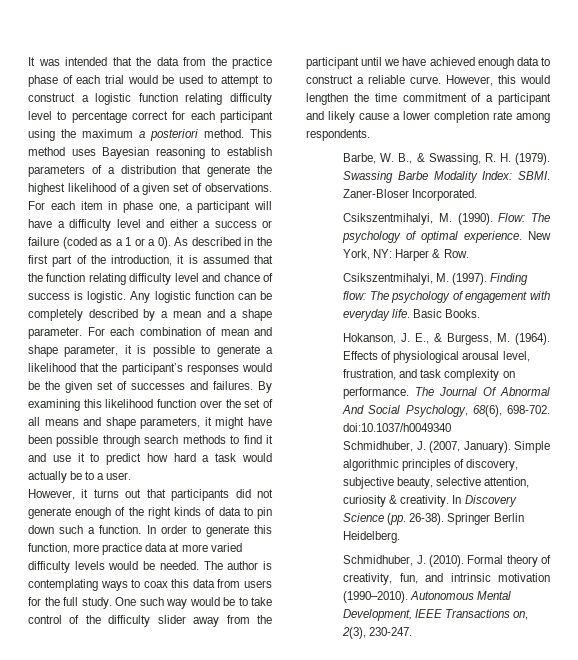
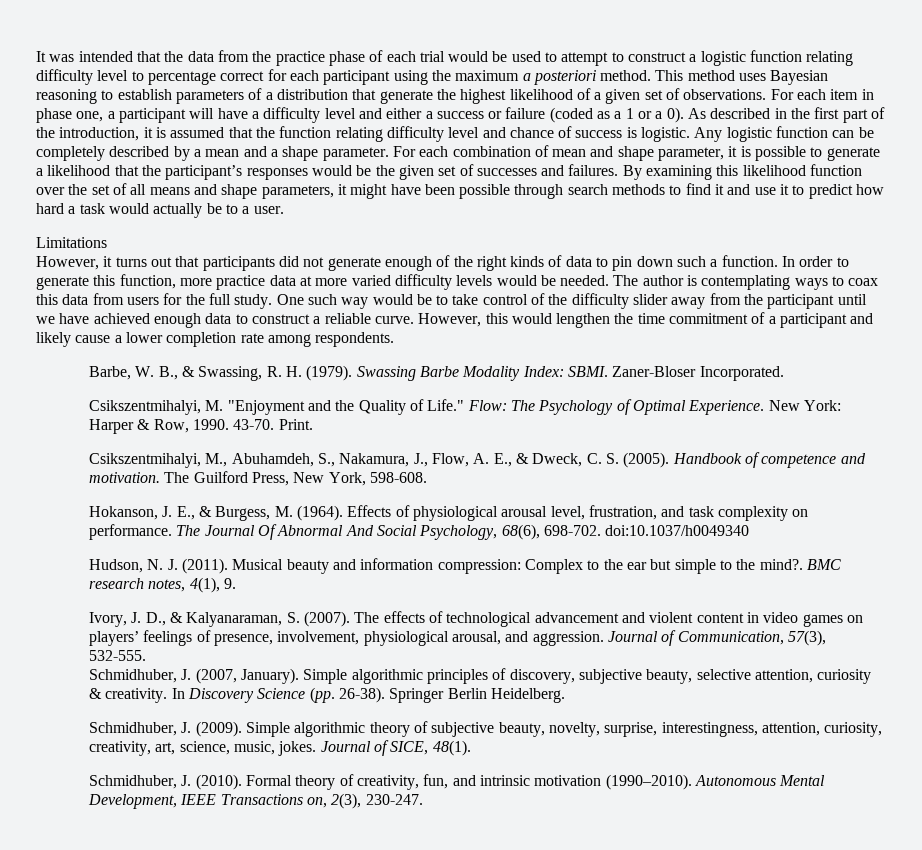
(132, 476) none -> [36,237,107,248] // Limitations
[457,213,550,225] [342,231,551,243] [343,249,469,261] [343,273,529,285] [343,291,550,303] [343,309,481,321] (1990). Flow: The psychology of optimal experience. New York, NY: Harper & Row. // Csikszentmihalyi, M. (1997). Finding flow: The psychology of engagement with everyday life. Basic Books. -> [227,399,841,415] [89,419,313,434] [89,452,866,468] [89,471,428,486] "Enjoyment and the Quality of Life." Flow: The Psychology of Optimal Experience. New York: Harper & Row, 1990. 43-70. Print. // Csikszentmihalyi, M., Abuhamdeh, S., Nakamura, J., Flow, A. E., & Dweck, C. S. (2005). Handbook of competence and motivation. The Guilford Press, New York, 598-608.
(452, 427) none -> [89,558,841,574] [89,577,237,593] [89,611,863,627] [89,630,826,646] [89,650,147,661] // Hudson, N. J. (2011). Musical beauty and information compression: Complex to the ear but simple to the mind?. BMC research notes, 4(1), 9. // Ivory, J. D., & Kalyanaraman, S. (2007). The effects of technological advancement and violent content in video games on players’ feelings of presence, involvement, physiological arousal, and aggression. Journal of Communication, 57(3), 532-555.
(401, 537) none -> [89,721,883,737] [89,740,471,756] // Schmidhuber, J. (2009). Simple algorithmic theory of subjective beauty, novelty, surprise, interestingness, attention, curiosity, creativity, art, science, music, jokes. Journal of SICE, 48(1).

